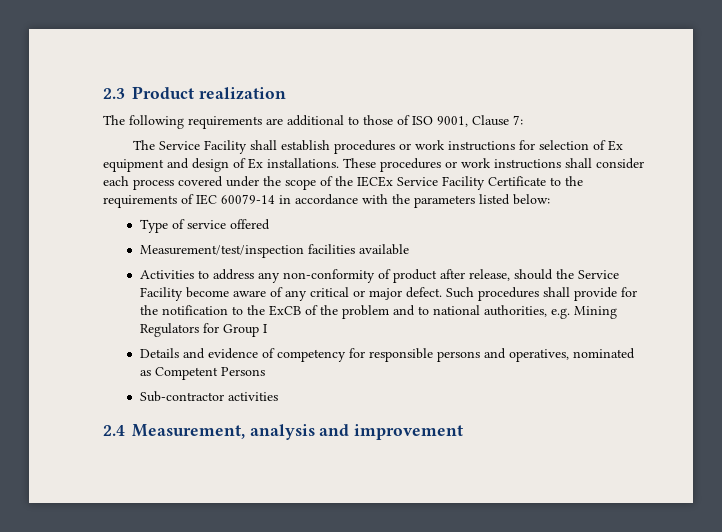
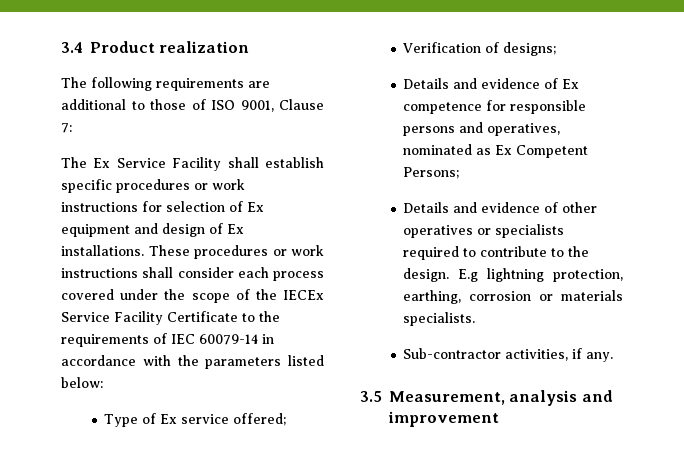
[103,88,125,99] 2.3 -> [61,42,83,53] 3.4
(155, 145) none -> [93,158,111,168] Ex
(330, 145) none -> [61,179,112,193] specific
[186,219,270,230] [139,244,409,258] [139,269,619,283] [139,287,637,301] [139,305,617,319] [139,323,267,337] [139,348,346,362] service offered // Measurement/test/inspection facilities available // Activities to address any non-conformity of product after release, should the Service Facility become aware of any critical or major defect. Such procedures shall provide for the notification to the ExCB of the problem and to national authorities, e.g. Mining Regulators for Group I // Details and evidence of competency -> [160,413,287,426] [403,42,557,56] [403,78,580,89] [403,102,483,114] Ex service offered; // Verification of designs; // Details and evidence of Ex competence
[154,367,265,380] [139,391,278,402] [103,425,125,436] Competent Persons // Sub-contractor activities // 2.4 -> [495,145,589,158] [403,167,460,179] [403,202,598,213] [403,224,565,238] [403,246,590,260] [403,268,623,282] [403,290,623,304] [403,312,476,326] [403,348,614,362] [360,391,382,402] Ex Competent Persons; // Details and evidence of other operatives or specialists required to contribute to the design. E.g lightning protection, earthing, corrosion or materials specialists. // Sub-contractor activities, if any. // 3.5

